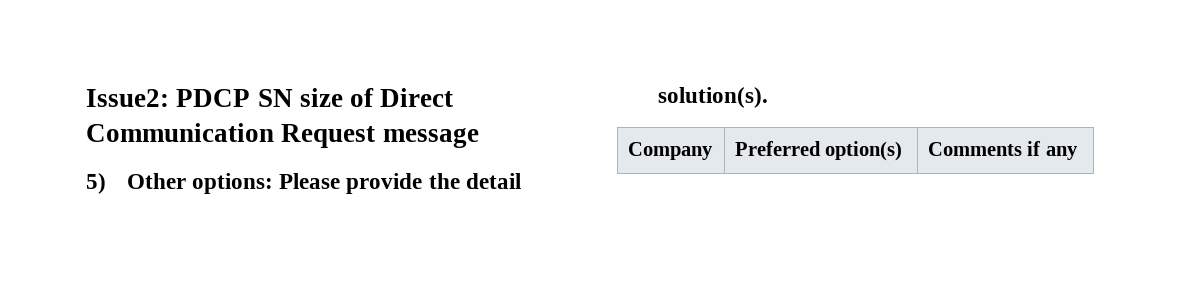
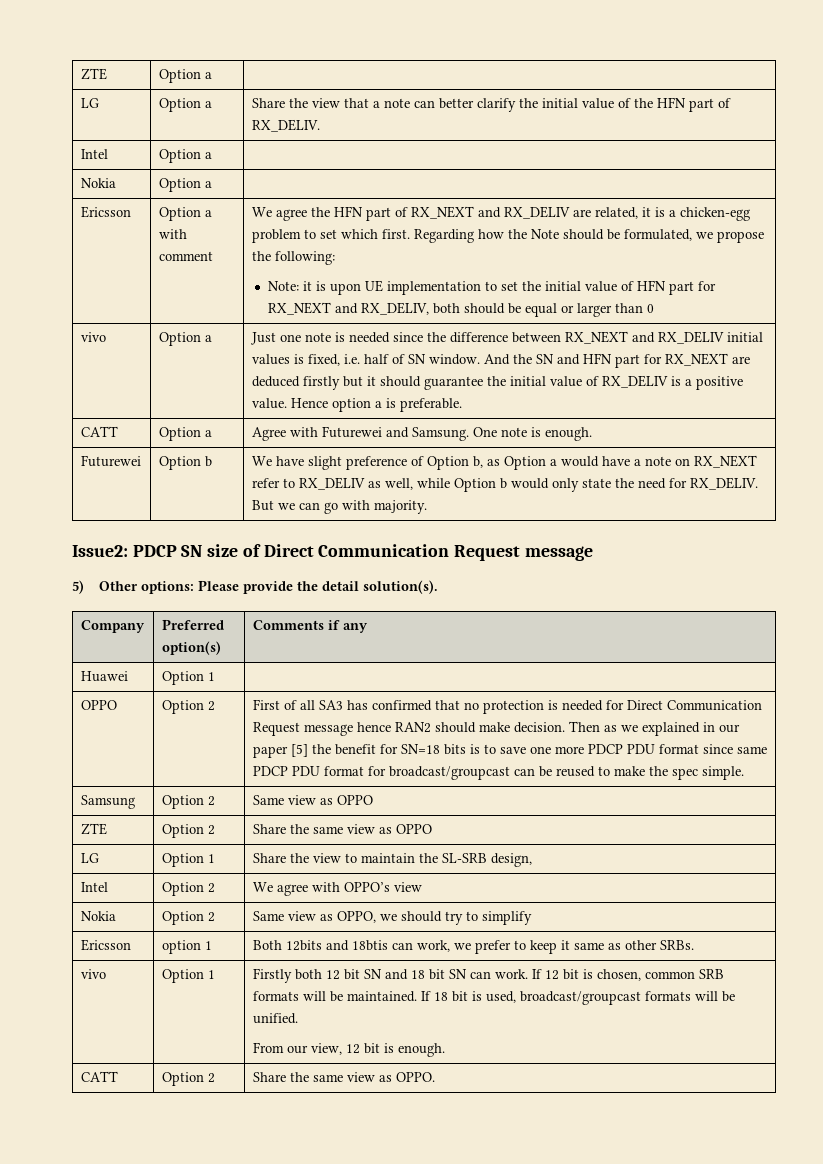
(86, 98) none -> [80,68,107,80] [158,69,212,83] [80,98,99,108] [158,98,212,112] [251,97,731,112] [251,119,320,132] [80,149,108,159] [158,149,212,163] [80,178,116,188] [158,178,212,192] [80,206,131,218] [158,207,212,221] [158,229,187,239] [158,251,213,261] [251,206,750,221] [251,229,764,243] [251,251,335,265] [267,280,716,295] [267,302,654,317] [80,332,106,342] [158,332,212,346] [250,331,763,345] [251,353,750,368] [251,375,743,390] [251,398,462,412] [80,426,118,437] [158,427,212,441] [251,426,592,441] [80,455,141,467] [158,456,212,470] [251,455,757,470] [251,477,758,492] [251,500,427,514] ZTE | Option a | // LG | Option a | Share the view that a note can better clarify the initial value of the HFN part of RX_DELIV. // Intel | Option a | // Nokia | Option a | // Ericsson | Option a with comment | We agree the HFN part of RX_NEXT and RX_DELIV are related, it is a chicken-egg problem to set which first. Regarding how the Note should be formulated, we propose the following: // Note: it is upon UE implementation to set the initial value of HFN part for RX_NEXT and RX_DELIV, both should be equal or larger than 0 // vivo | Option a | Just one note is needed since the difference between RX_NEXT and RX_DELIV initial values is fixed, i.e. half of SN window. And the SN and HFN part for RX_NEXT are deduced firstly but it should guarantee the initial value of RX_DELIV is a positive value. Hence option a is preferable. // CATT | Option a | Agree with Futurewei and Samsung. One note is enough. // Futurewei | Option b | We have slight preference of Option b, as Option a would have a note on RX_NEXT refer to RX_DELIV as well, while Option b would only state the need for RX_DELIV. But we can go with majority. //
(1078, 153) none -> [80,671,128,682] [161,671,215,685] [80,700,117,710] [161,700,215,714] [252,699,762,714] [252,721,740,736] [252,744,767,758] [252,766,744,780] [80,795,135,809] [161,795,215,809] [252,795,373,805] [80,823,107,835] [161,824,215,838] [252,824,432,834] [80,853,99,863] [161,853,215,867] [252,853,532,867] [80,882,108,892] [161,882,215,896] [252,882,422,896] [80,911,116,921] [161,911,215,925] [252,911,532,925] [80,939,131,951] [161,940,212,954] [252,940,694,954] [80,969,106,979] [161,969,215,983] [252,968,724,983] [252,991,735,1005] [252,1013,298,1024] [252,1042,445,1057] [80,1071,118,1082] [161,1072,215,1086] [252,1072,435,1082] // Huawei | Option 1 | // OPPO | Option 2 | First of all SA3 has confirmed that no protection is needed for Direct Communication Request message hence RAN2 should make decision. Then as we explained in our paper [5] the benefit for SN=18 bits is to save one more PDCP PDU format since same PDCP PDU format for broadcast/groupcast can be reused to make the spec simple. // Samsung | Option 2 | Same view as OPPO // ZTE | Option 2 | Share the same view as OPPO // LG | Option 1 | Share the view to maintain the SL-SRB design, // Intel | Option 2 | We agree with OPPO’s view // Nokia | Option 2 | Same view as OPPO, we should try to simplify // Ericsson | option 1 | Both 12bits and 18btis can work, we prefer to keep it same as other SRBs. // vivo | Option 1 | Firstly both 12 bit SN and 18 bit SN can work. If 12 bit is chosen, common SRB formats will be maintained. If 18 bit is used, broadcast/groupcast formats will be unified. // From our view, 12 bit is enough. // CATT | Option 2 | Share the same view as OPPO.

